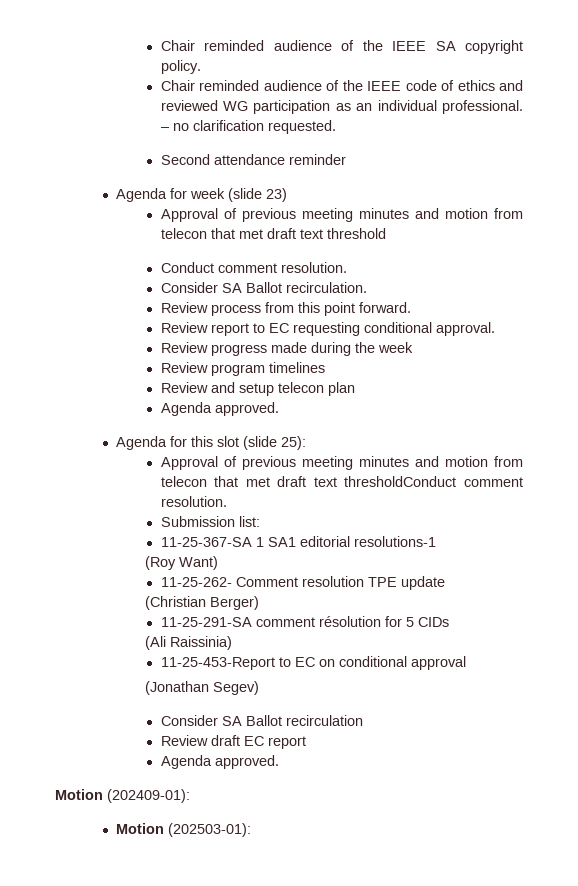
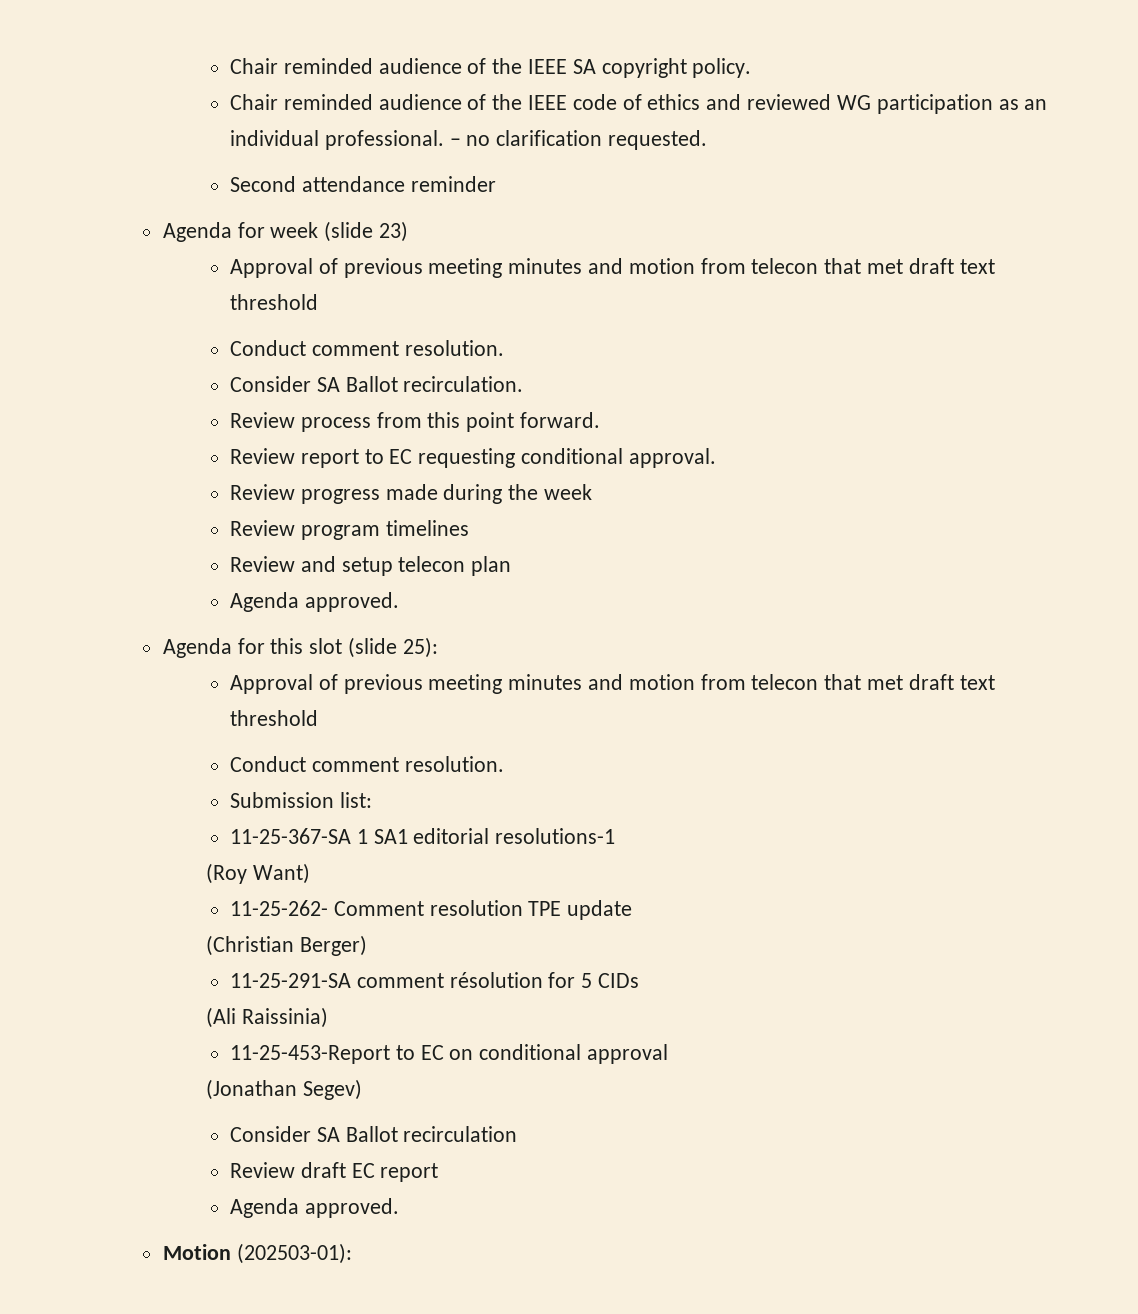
[344,476,457,487] thresholdConduct -> [230,710,319,726] [230,756,307,772] threshold // Conduct
[55,789,190,803] // Motion (202409-01): -> (399, 1208) none

